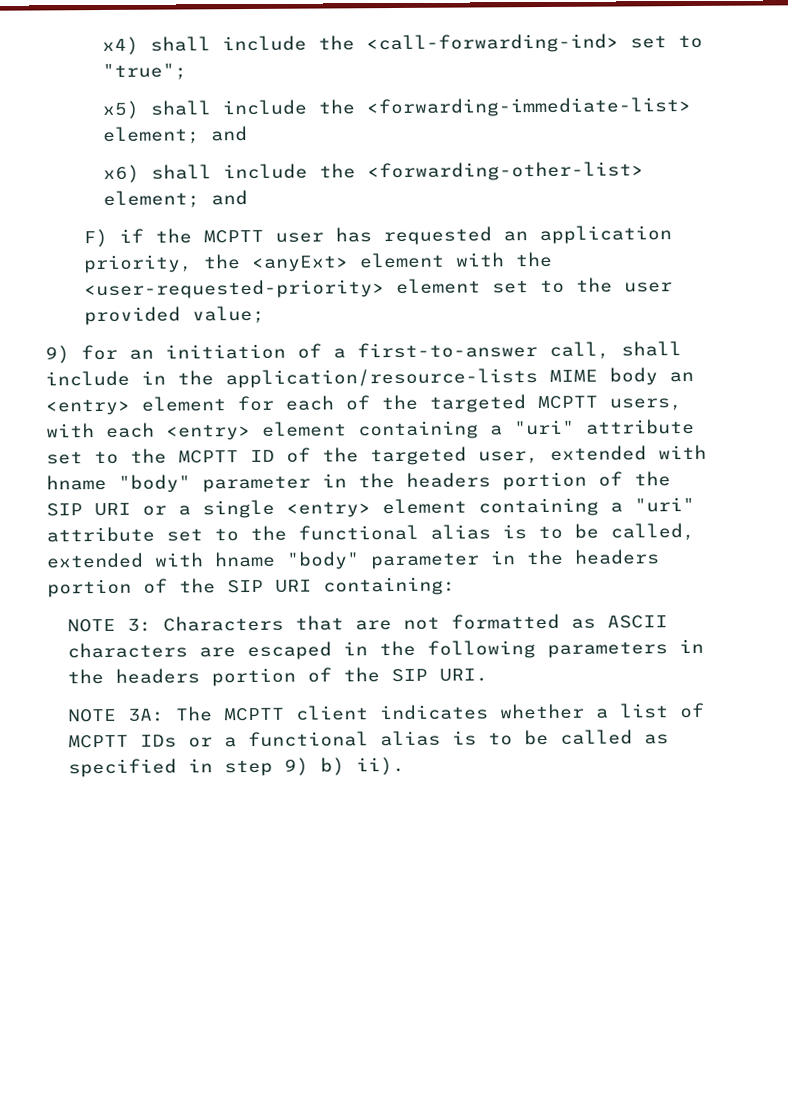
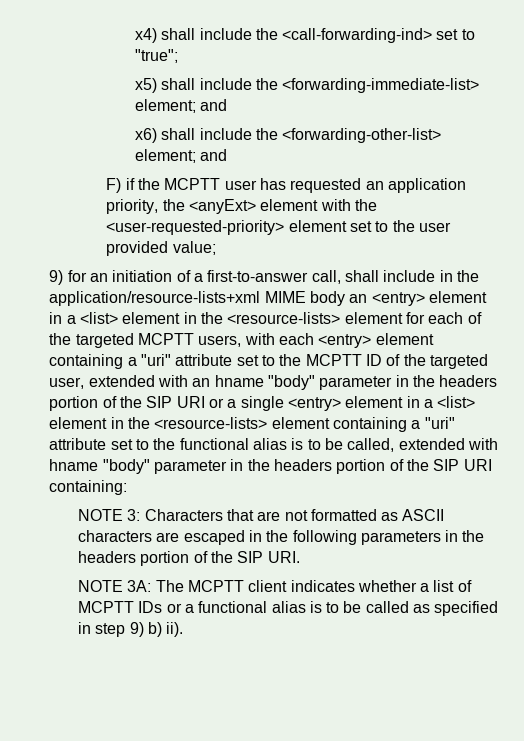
[225,368,539,389] application/resource-lists -> [49,291,261,306] application/resource-lists+xml
(227, 404) none -> [49,312,403,324] in a <list> element in the <resource-lists> element
(708, 452) none -> [192,378,211,387] an
(468, 506) none -> [406,396,476,408] [49,417,330,429] in a <list> element in the <resource-lists> element

